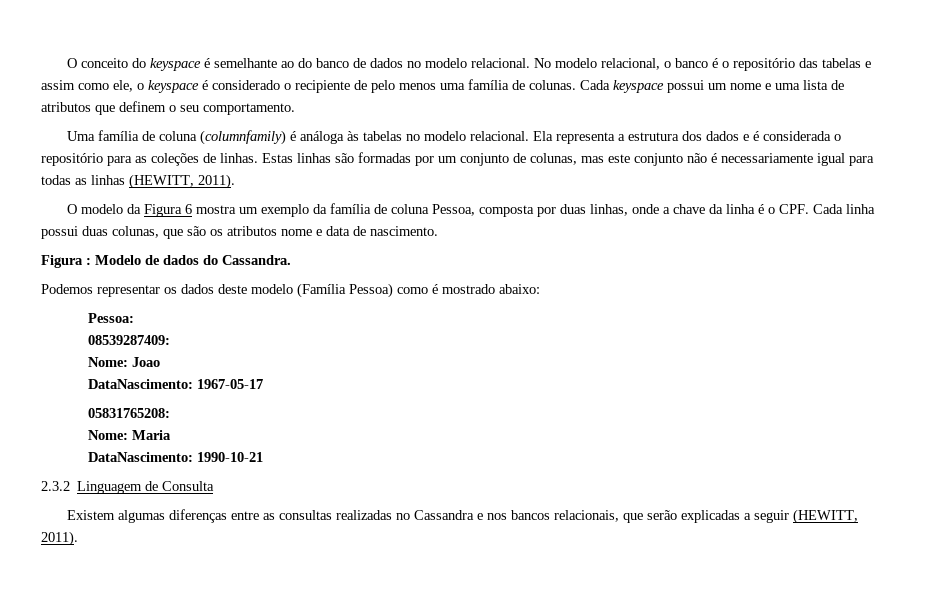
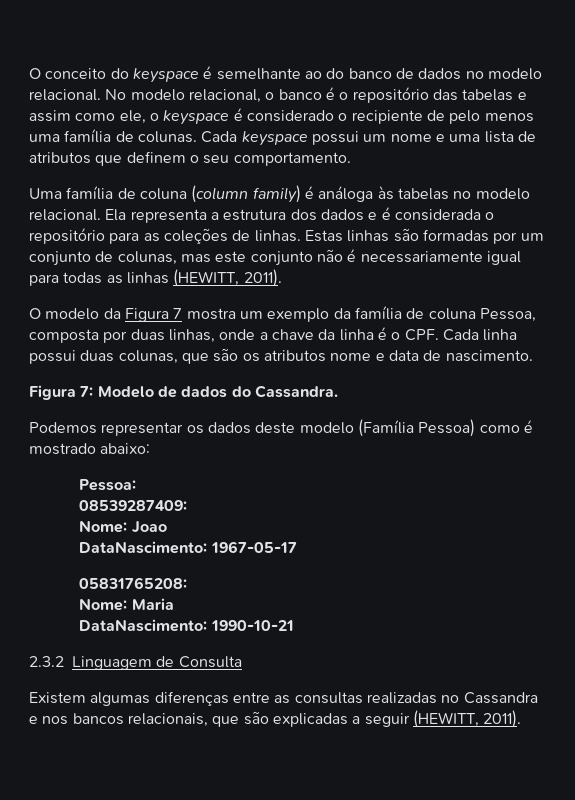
[199,130,286,145] (columnfamily) -> [191,185,301,203] (column family)
[184,204,192,214] 6 -> [173,308,183,319] 7
[86,258,91,265] : -> [80,386,94,397] 7:
[646,510,677,520] serão -> [243,711,269,725] são

